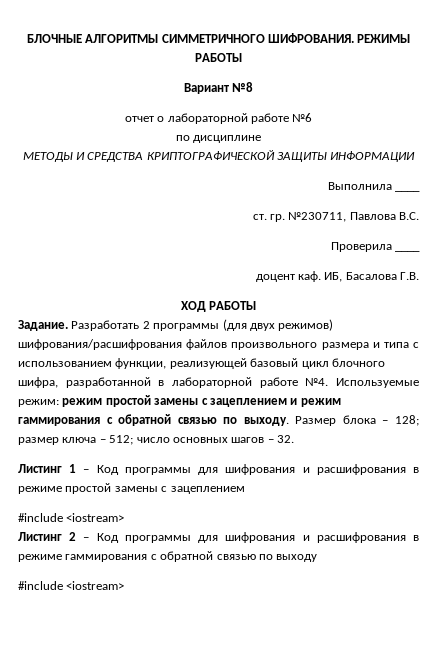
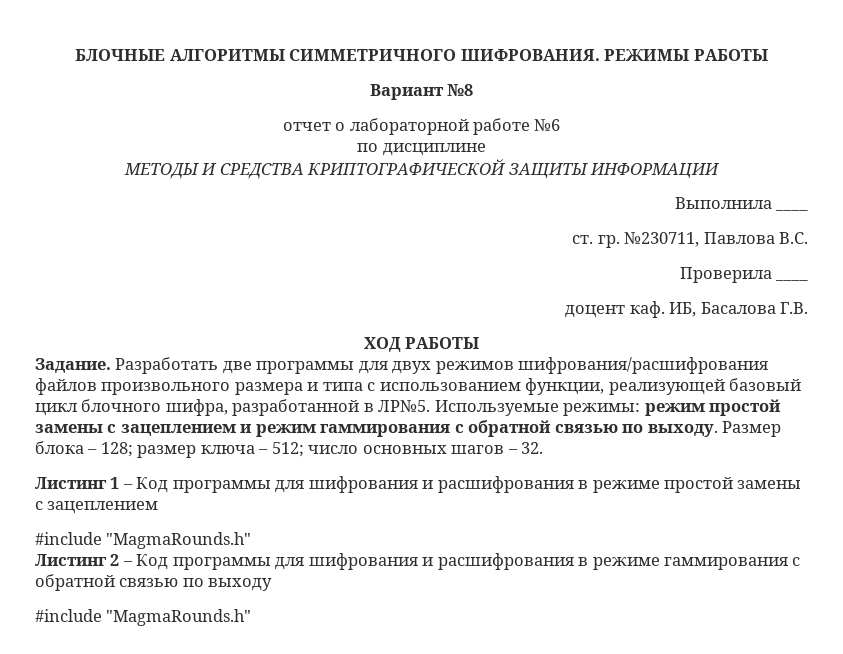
[142,319,334,331] 2 программы (для двух режимов) -> [222,361,514,374] две программы для двух режимов
[171,377,419,388] [18,399,59,407] лабораторной работе №4. Используемые режим: -> [378,400,641,416] ЛР№5. Используемые режимы:
[66,513,125,522] <iostream> -> [106,532,252,549] "MagmaRounds.h"
[66,581,125,590] <iostream> -> [106,609,252,626] "MagmaRounds.h"

